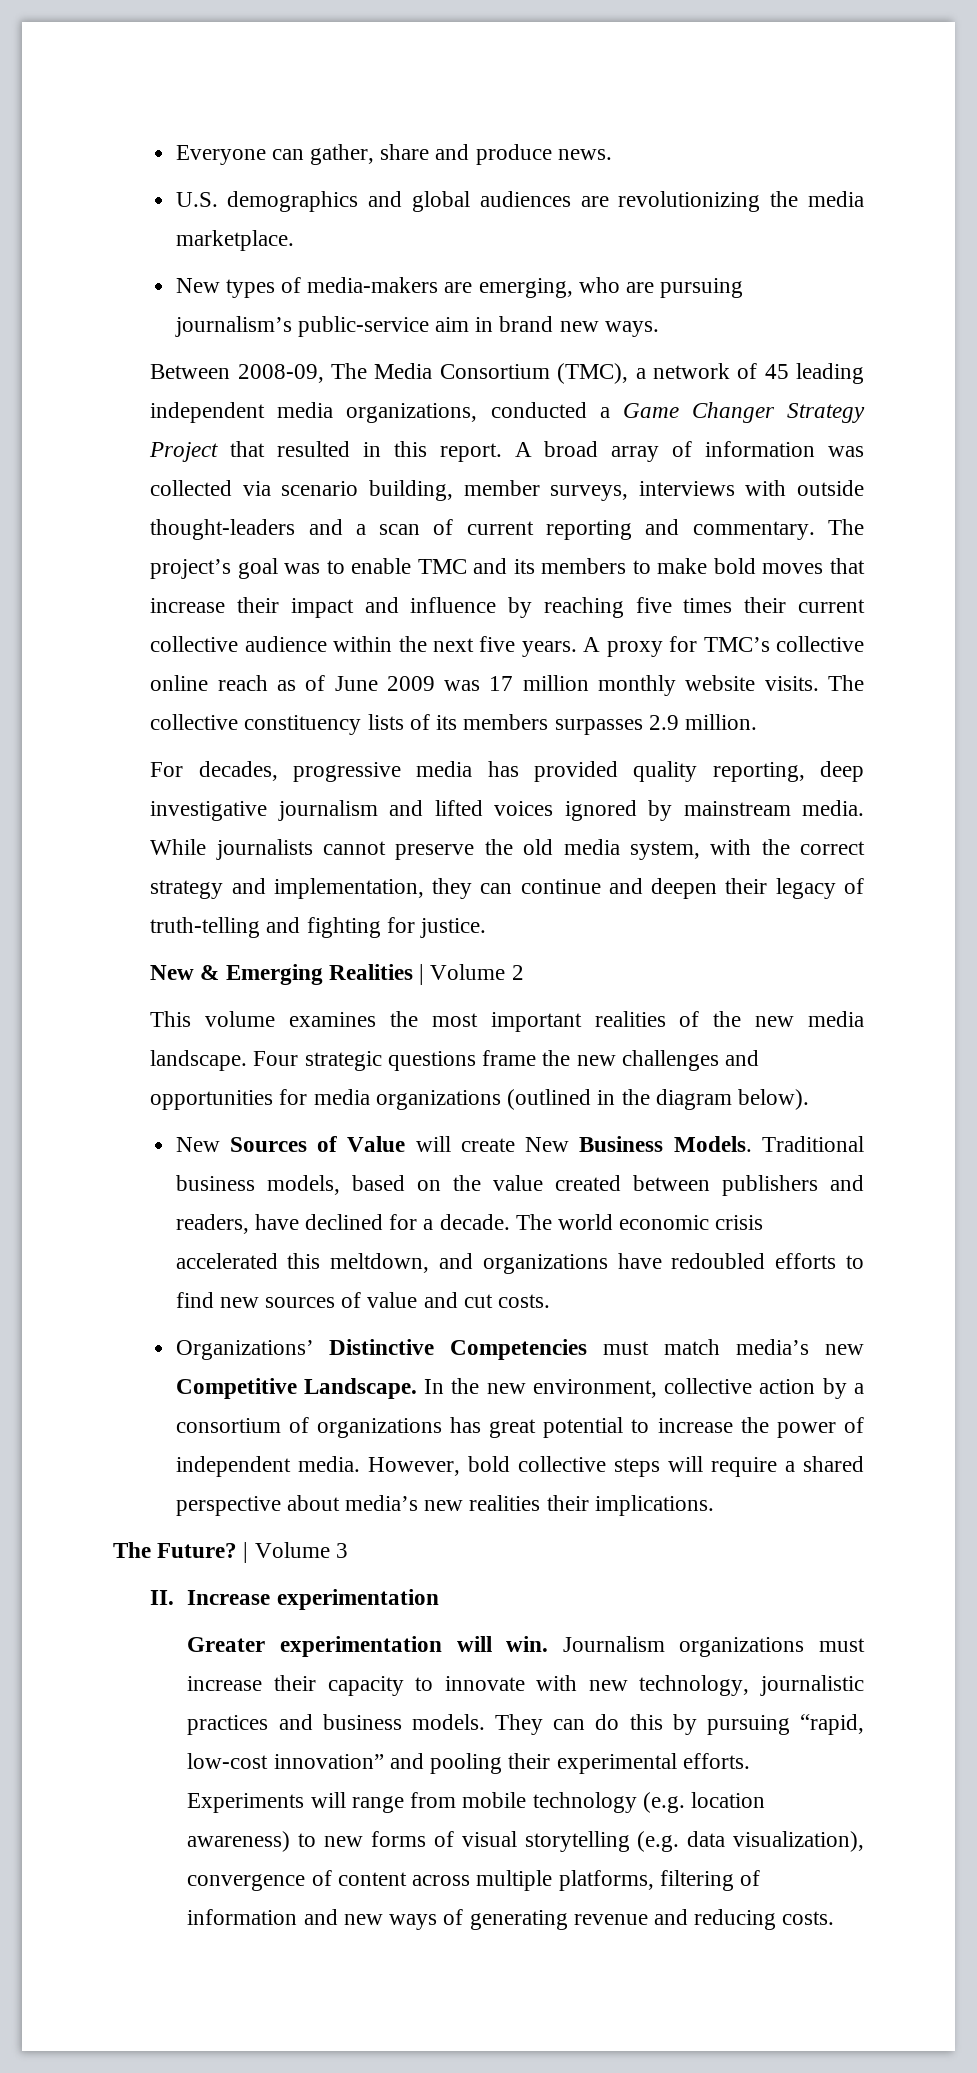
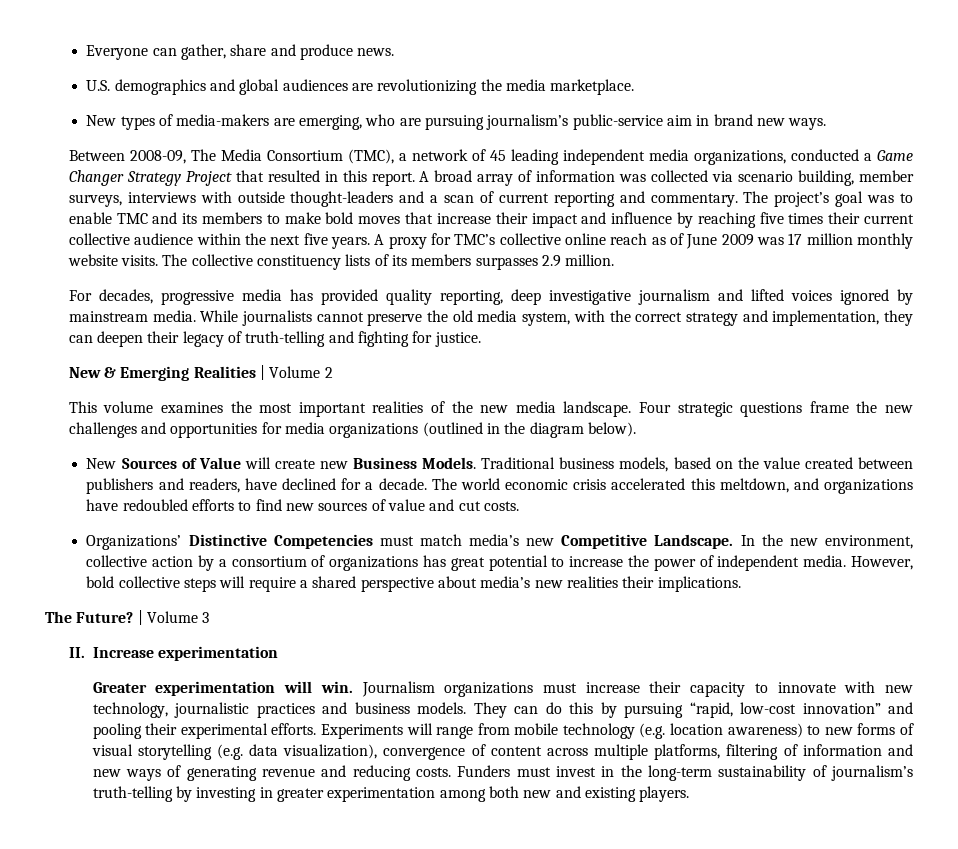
[520,878,643,894] continue and -> (93, 339) none
[525,1137,570,1152] New -> [319,461,348,469] new
(835, 1918) none -> [457,765,913,781] [92,786,690,802] Funders must invest in the long-term sustainability of journalism’s truth-telling by investing in greater experimentation among both new and existing players.

